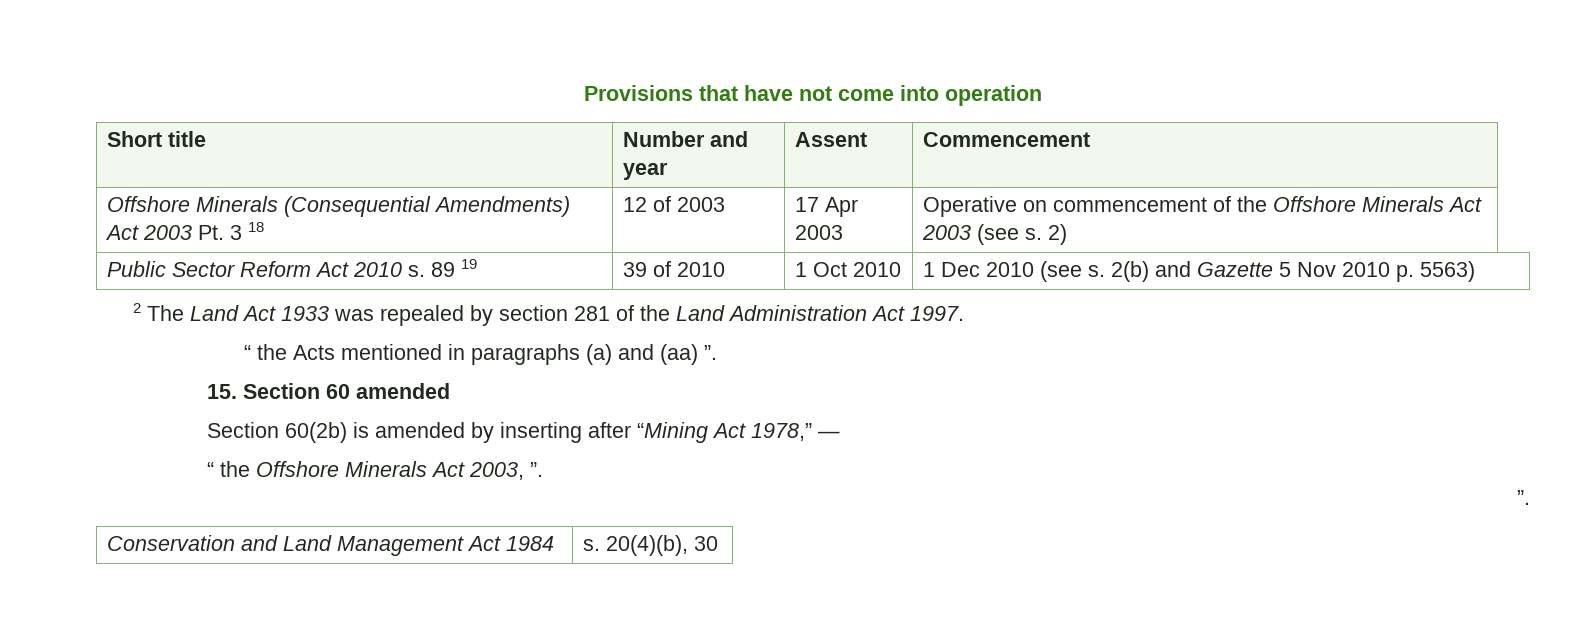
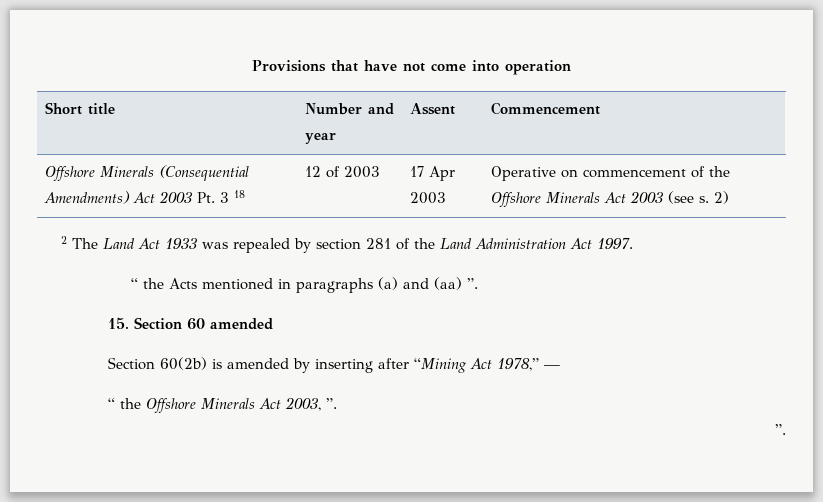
[106,259,477,277] [622,261,725,277] [794,262,901,277] [922,261,1475,282] // Public Sector Reform Act 2010 s. 89 19 | 39 of 2010 | 1 Oct 2010 | 1 Dec 2010 (see s. 2(b) and Gazette 5 Nov 2010 p. 5563) -> (729, 197) none
[106,535,554,556] [582,535,718,556] // Conservation and Land Management Act 1984 | s. 20(4)(b), 30 -> (786, 429) none

